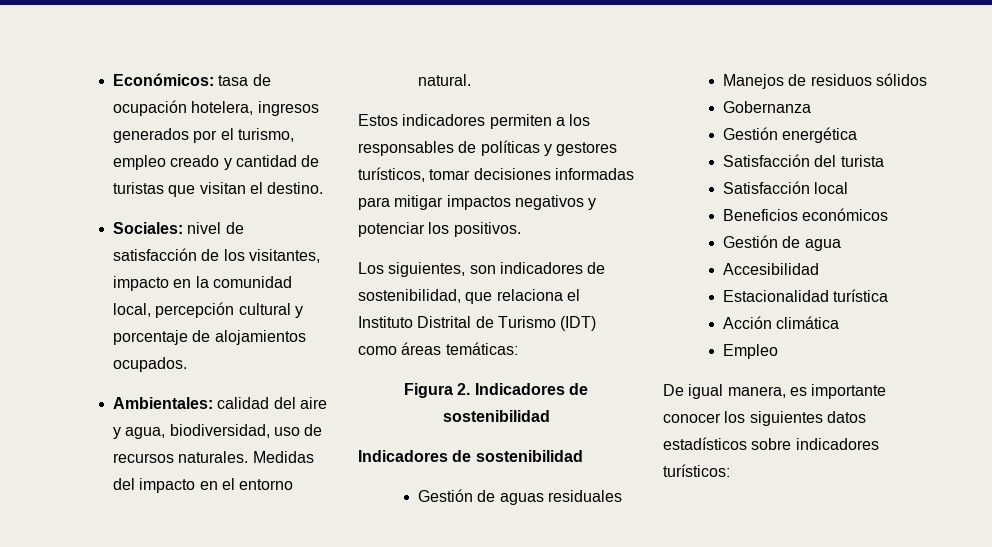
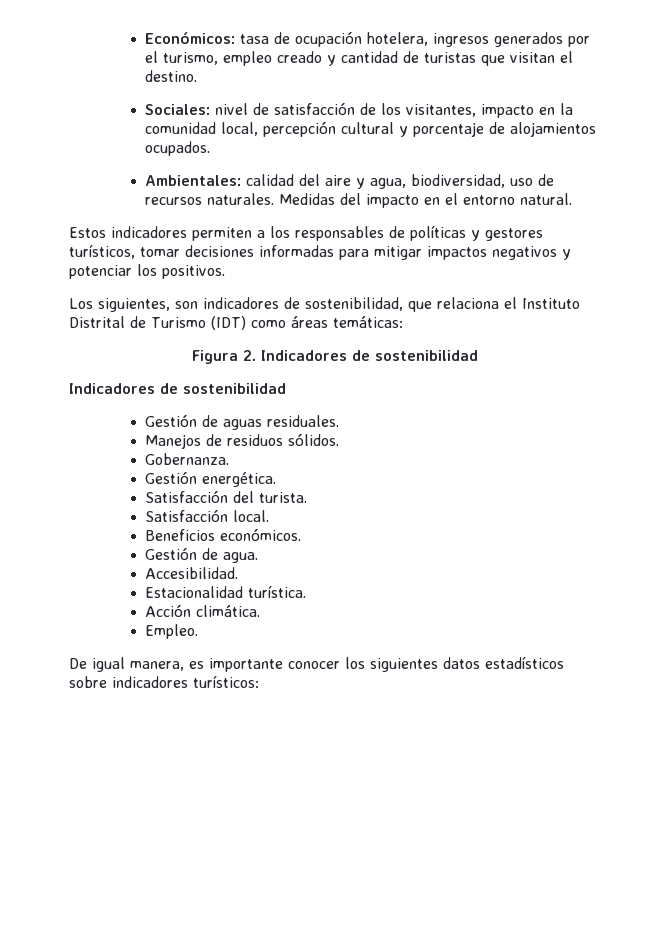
[547,490,622,502] residuales -> [267,415,340,427] residuales.
[875,73,927,86] [722,101,811,113] [722,127,858,143] sólidos // Gobernanza // Gestión energética -> [288,433,340,446] [145,453,230,465] [145,471,277,487] sólidos. // Gobernanza. // Gestión energética.
[840,155,884,167] [722,181,849,194] turista // Satisfacción local -> [259,492,308,503] [145,509,270,522] turista. // Satisfacción local.
[802,208,889,221] [722,235,841,251] [722,263,819,275] económicos // Gestión de agua // Accesibilidad -> [220,528,302,541] [145,547,259,563] [145,567,239,579] económicos. // Gestión de agua. // Accesibilidad.
[833,289,889,302] turística -> [248,585,307,598] turística.
[776,316,840,329] [722,344,778,359] climática // Empleo -> [196,605,261,617] [145,624,199,639] climática. // Empleo.

